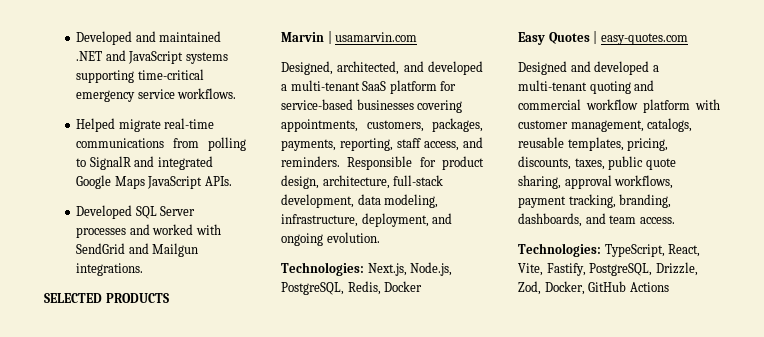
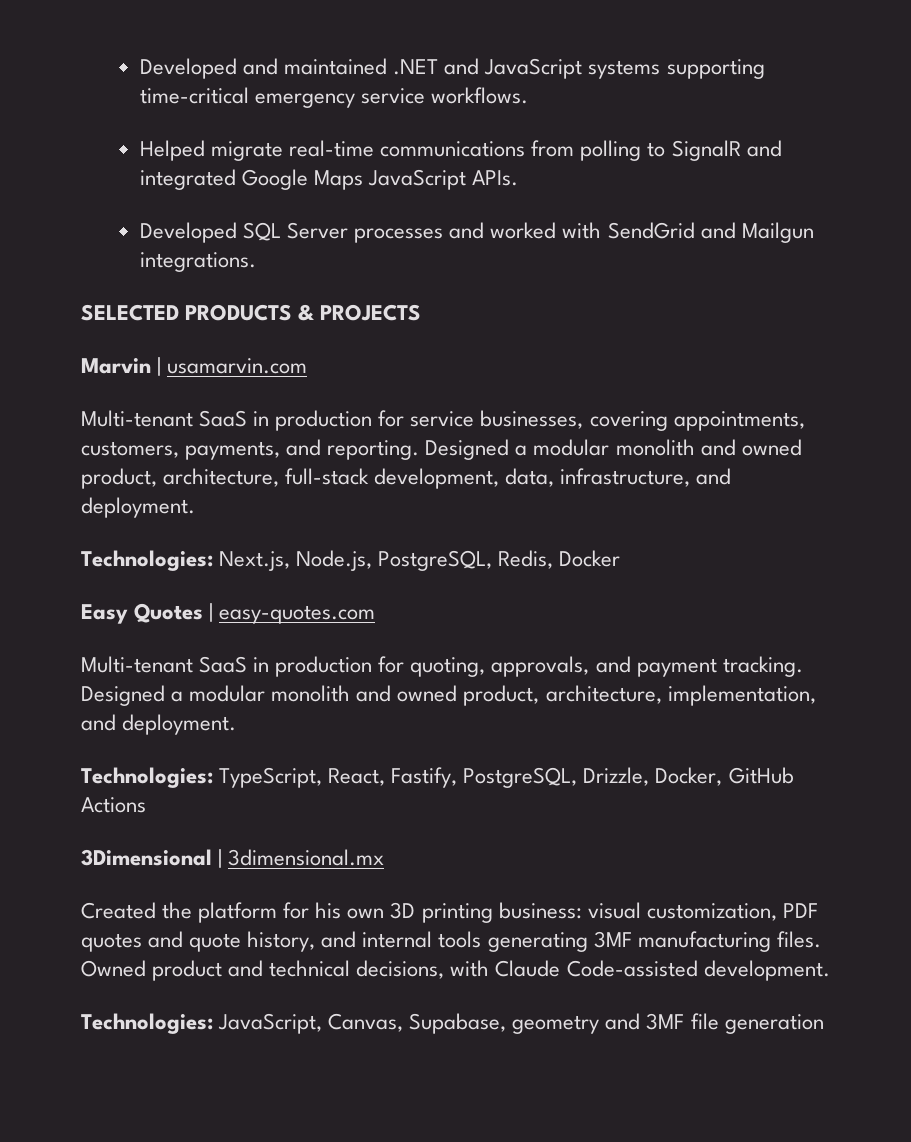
(169, 298) none -> [298,304,422,321] & PROJECTS
[281,61,483,75] [281,80,457,94] [281,99,463,113] [281,118,483,132] [281,137,483,151] [281,156,484,170] [281,175,444,189] [281,194,439,208] [281,213,453,227] [281,232,380,246] Designed, architected, and developed a multi-tenant SaaS platform for service-based businesses covering appointments, customers, packages, payments, reporting, staff access, and reminders. Responsible for product design, architecture, full-stack development, data modeling, infrastructure, deployment, and ongoing evolution. -> [81,410,805,431] [81,439,802,460] [81,468,732,489] [81,497,195,518] Multi-tenant SaaS in production for service businesses, covering appointments, customers, payments, and reporting. Designed a modular monolith and owned product, architecture, full-stack development, data, infrastructure, and deployment.
[518,61,659,75] [518,80,655,94] [518,99,720,113] [518,118,693,132] [518,137,669,151] [518,156,676,170] [518,175,674,189] [518,194,672,208] [518,213,675,227] Designed and developed a multi-tenant quoting and commercial workflow platform with customer management, catalogs, reusable templates, pricing, discounts, taxes, public quote sharing, approval workflows, payment tracking, branding, dashboards, and team access. -> [81,656,803,677] [81,685,816,706] [81,714,237,735] Multi-tenant SaaS in production for quoting, approvals, and payment tracking. Designed a modular monolith and owned product, architecture, implementation, and deployment.
[518,263,543,276] Vite, -> (386, 777) none
[518,281,541,295] Zod, -> (650, 776) none
(669, 287) none -> [81,849,385,868] [81,902,818,923] [81,931,821,952] [81,960,830,981] [81,1013,824,1034] // 3Dimensional | 3dimensional.mx // Created the platform for his own 3D printing business: visual customization, PDF quotes and quote history, and internal tools generating 3MF manufacturing files. Owned product and technical decisions, with Claude Code-assisted development. // Technologies: JavaScript, Canvas, Supabase, geometry and 3MF file generation

